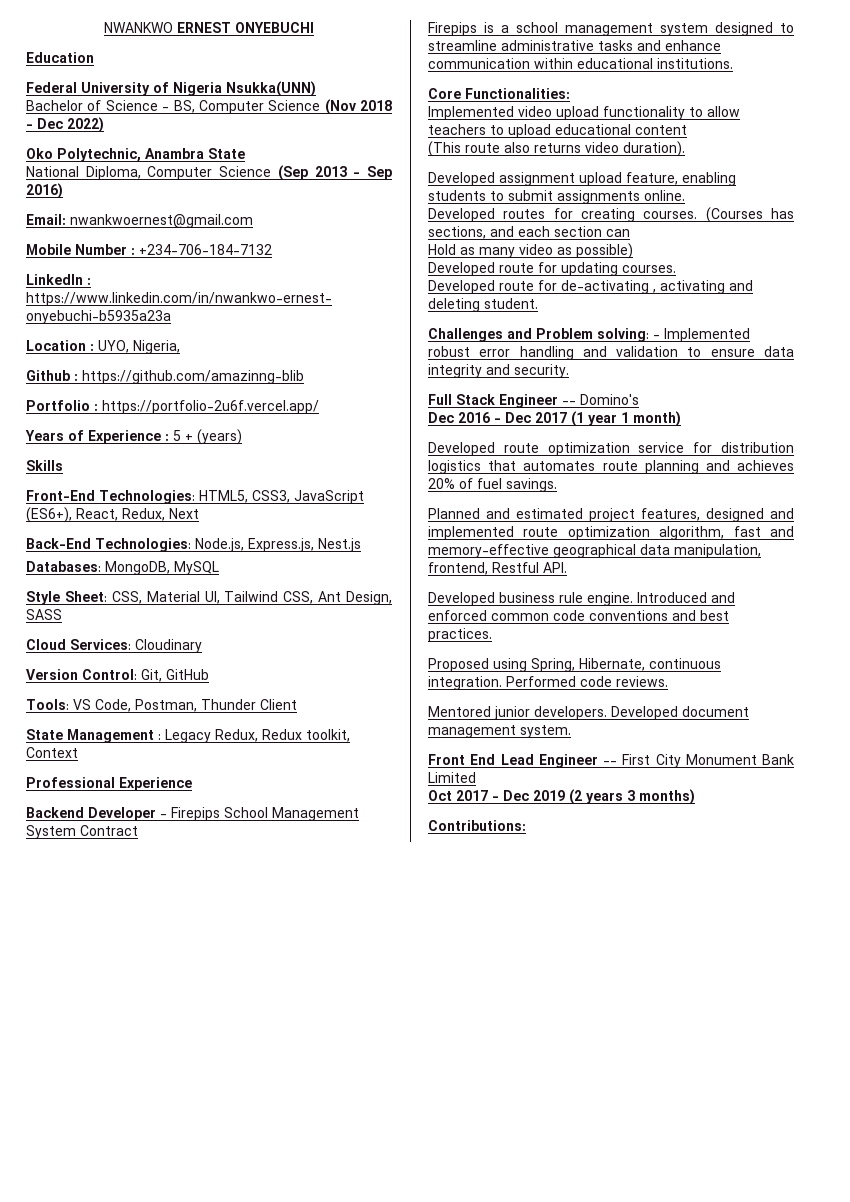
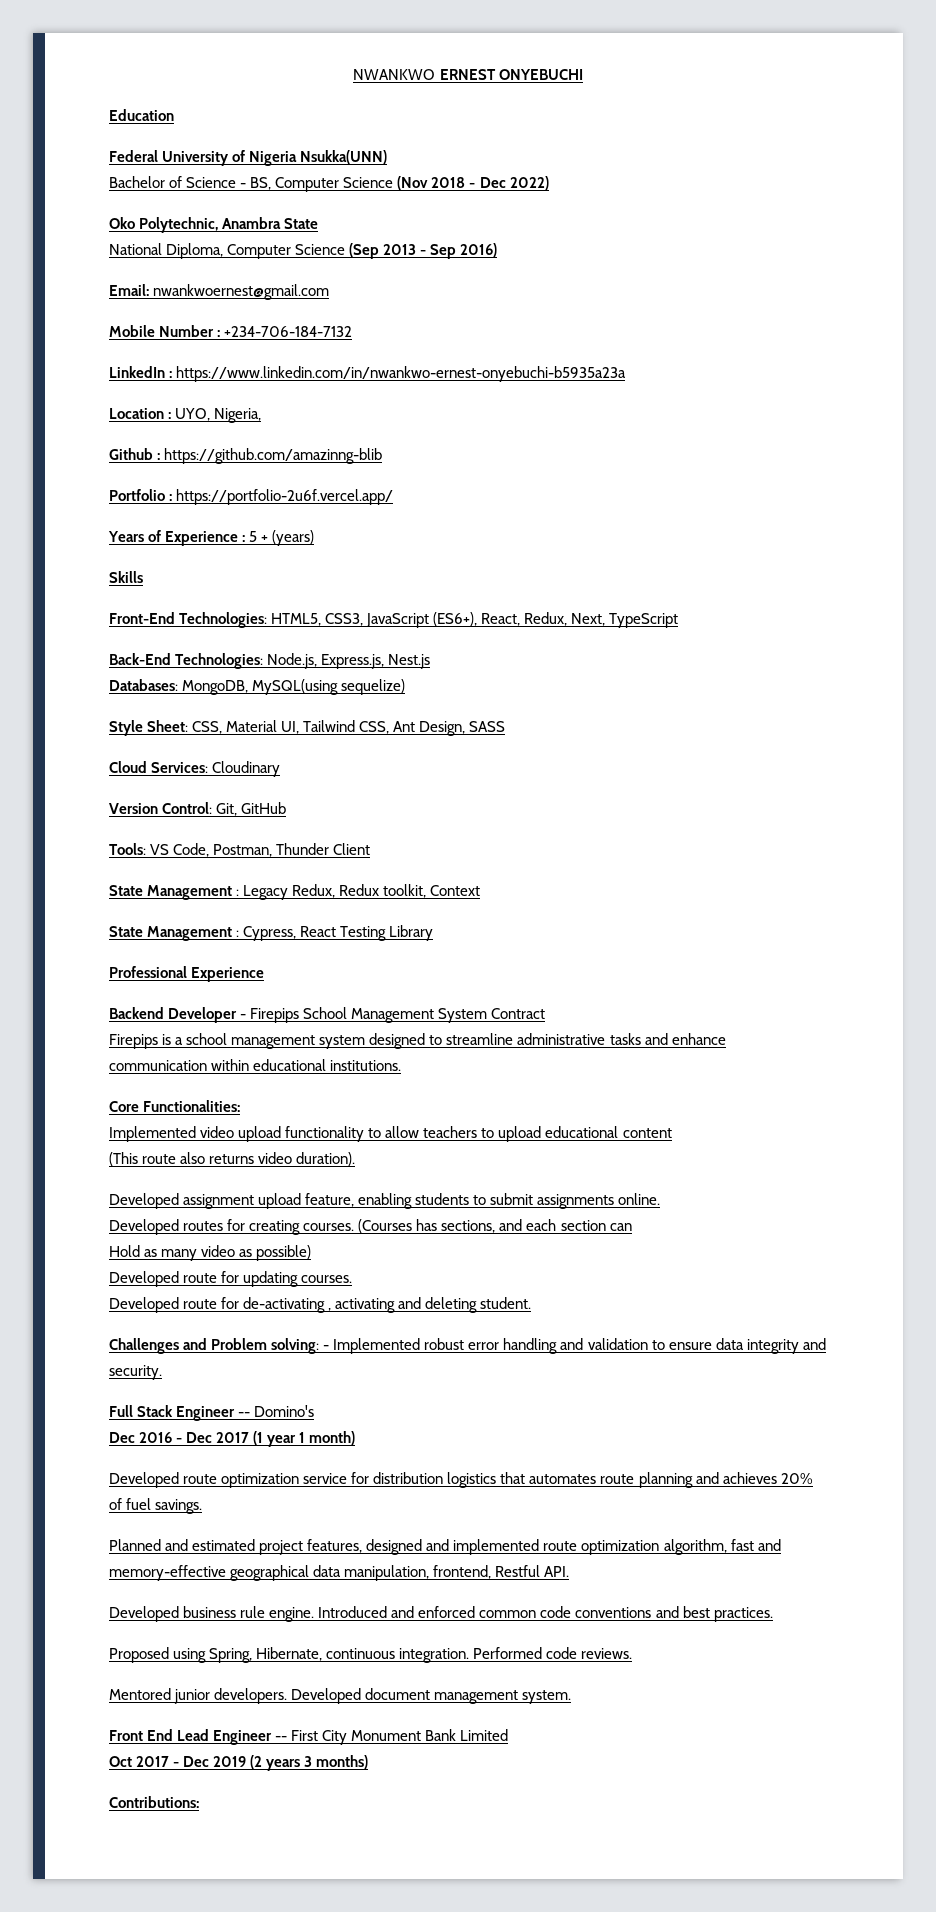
[169,508,199,519] Next -> [571,613,679,628] Next, TypeScript
[174,561,219,575] MySQL -> [252,679,406,695] MySQL(using sequelize)
(78, 752) none -> [109,925,434,941] // State Management : Cypress, React Testing Library

